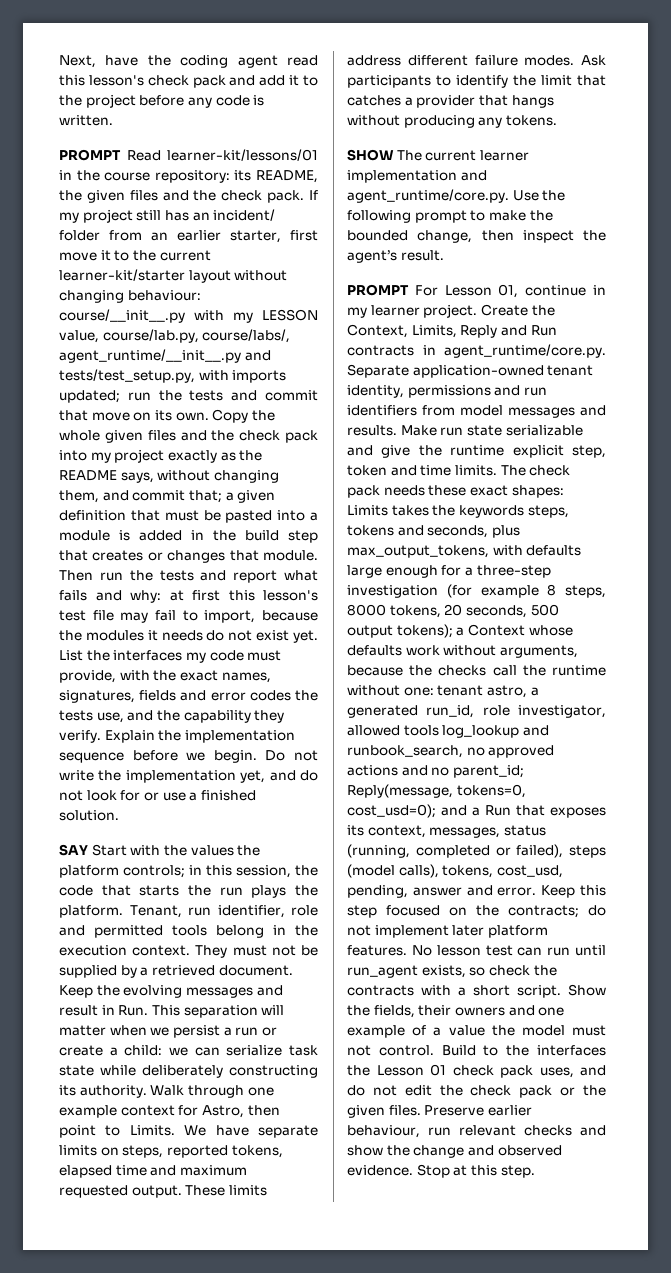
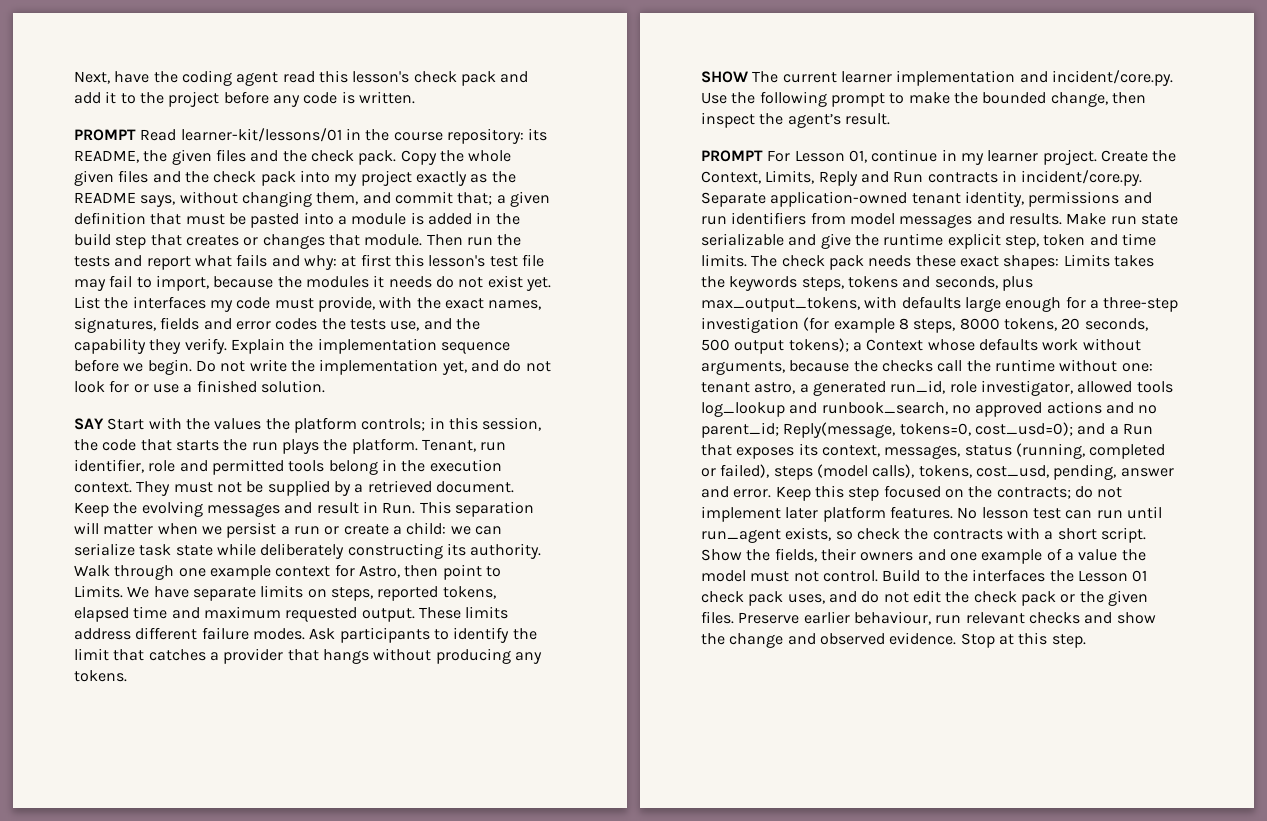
[309,190,318,200] [59,209,276,223] [59,230,318,243] [59,250,211,261] [59,269,288,283] [59,290,201,303] [59,309,318,323] [59,329,291,343] [59,349,271,363] [59,369,287,383] [59,390,318,403] [59,410,209,421] If my project still has an incident/ folder from an earlier starter, first move it to the current learner-kit/starter layout without changing behaviour: course/__init__.py with my LESSON value, course/lab.py, course/labs/, agent_runtime/__init__.py and tests/test_setup.py, with imports updated; run the tests and commit that move on its own. -> (397, 157) none
[347,189,509,203] agent_runtime/core.py. -> [1051,70,1173,86] incident/core.py.
[444,344,606,358] agent_runtime/core.py. -> [1021,170,1143,186] incident/core.py.

